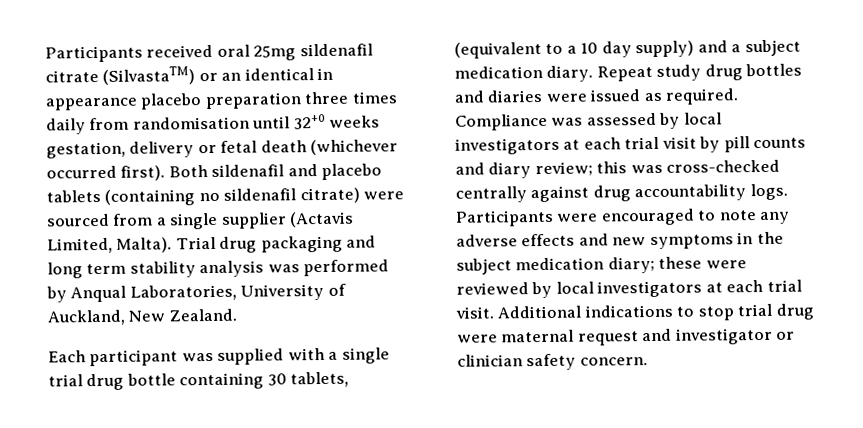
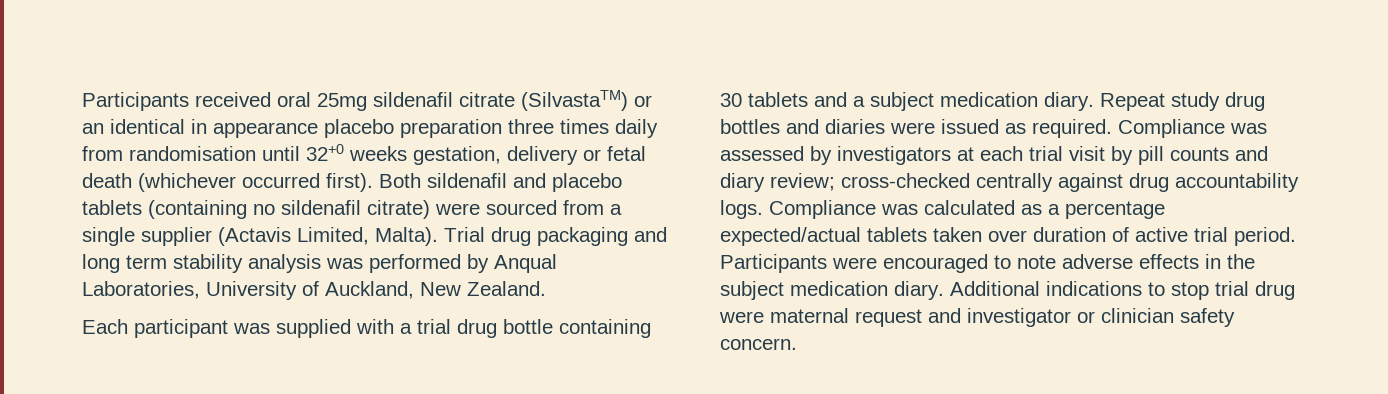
[341,347,390,364] single -> (412, 328) none
[290,371,350,388] [454,40,695,59] tablets, (equivalent to a 10 day supply) -> [748,92,808,107] tablets
[683,112,722,125] local -> (832, 155) none
[596,161,663,174] this was -> (835, 182) none
(788, 192) none -> [769,200,1165,219] [720,227,1296,246] Compliance was calculated as a percentage expected/actual tablets taken over duration of active trial period.
[759,211,791,225] any -> (1056, 262) none
[578,233,734,250] and new symptoms -> (1199, 261) none
[607,256,747,274] [456,279,802,299] [455,306,494,319] diary; these were reviewed by local investigators at each trial visit. -> [894,281,944,300] diary.

